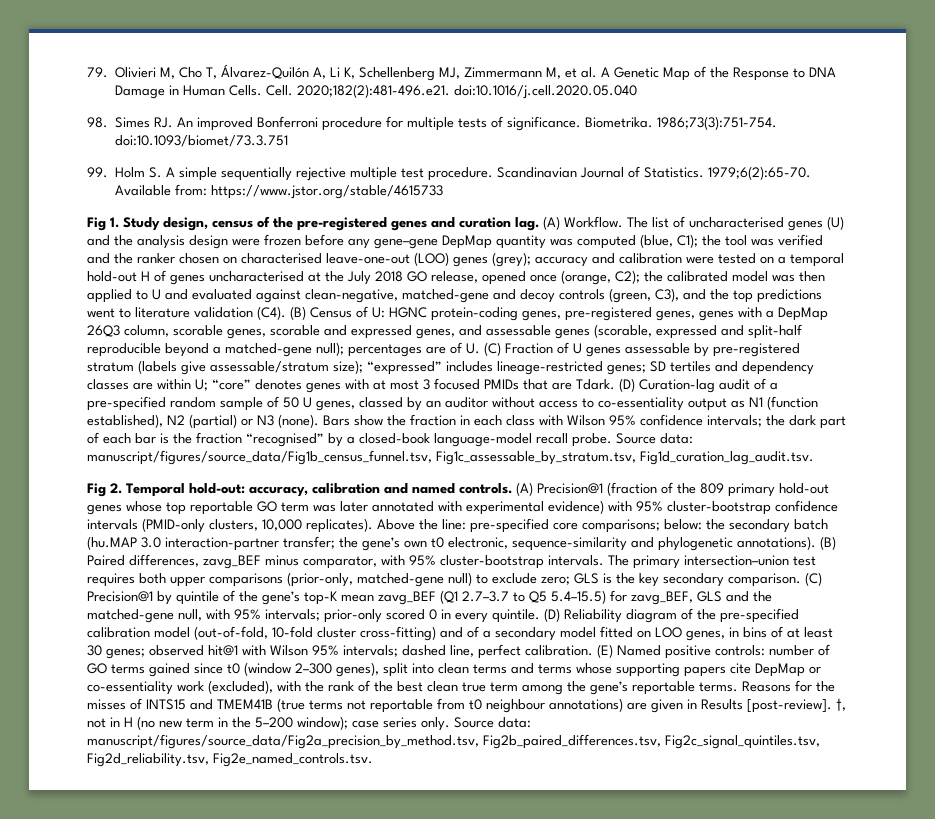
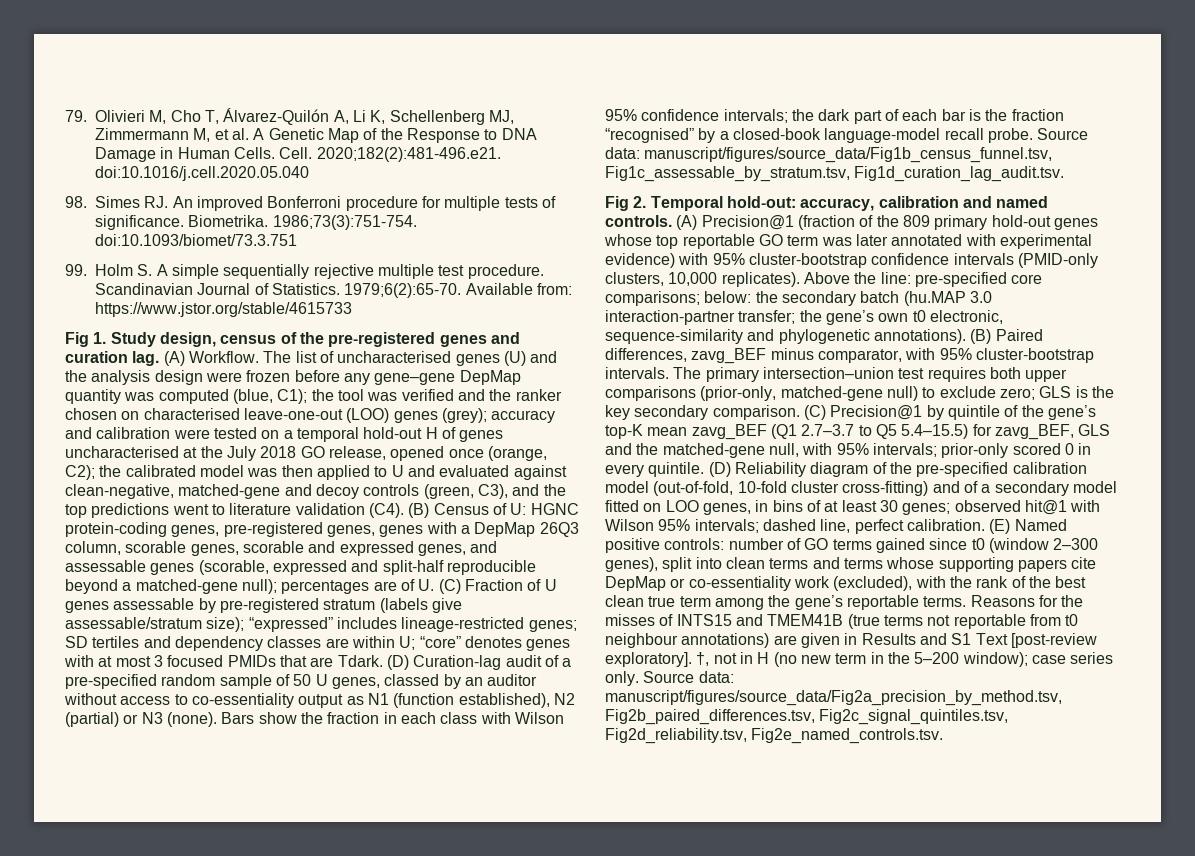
[747,699,832,713] [post-review]. -> [919,633,1097,648] [605,652,692,667] and S1 Text [post-review exploratory].

